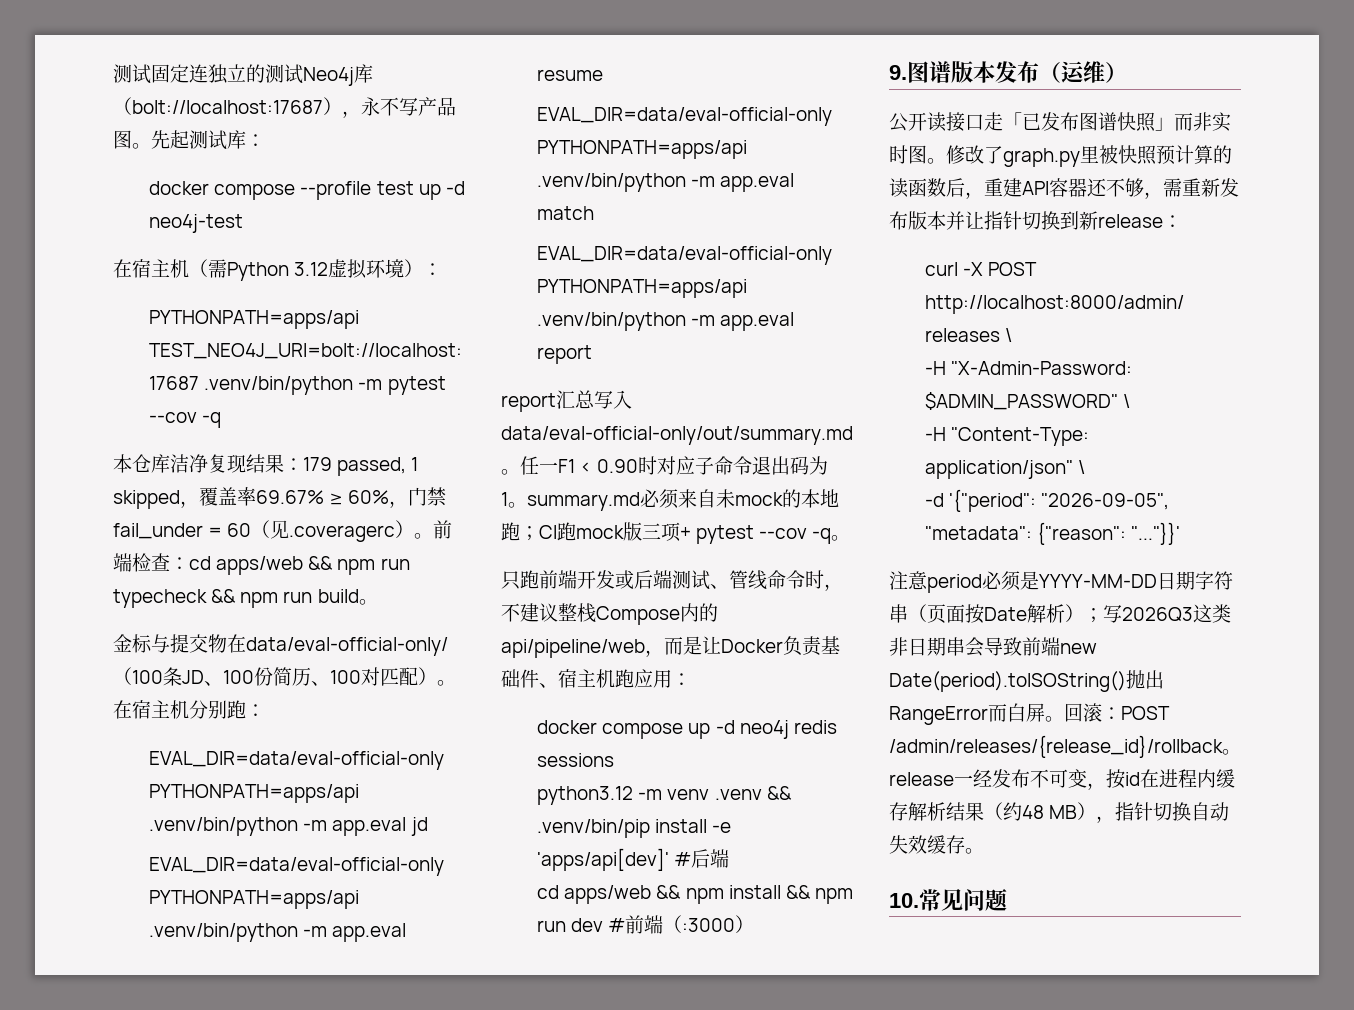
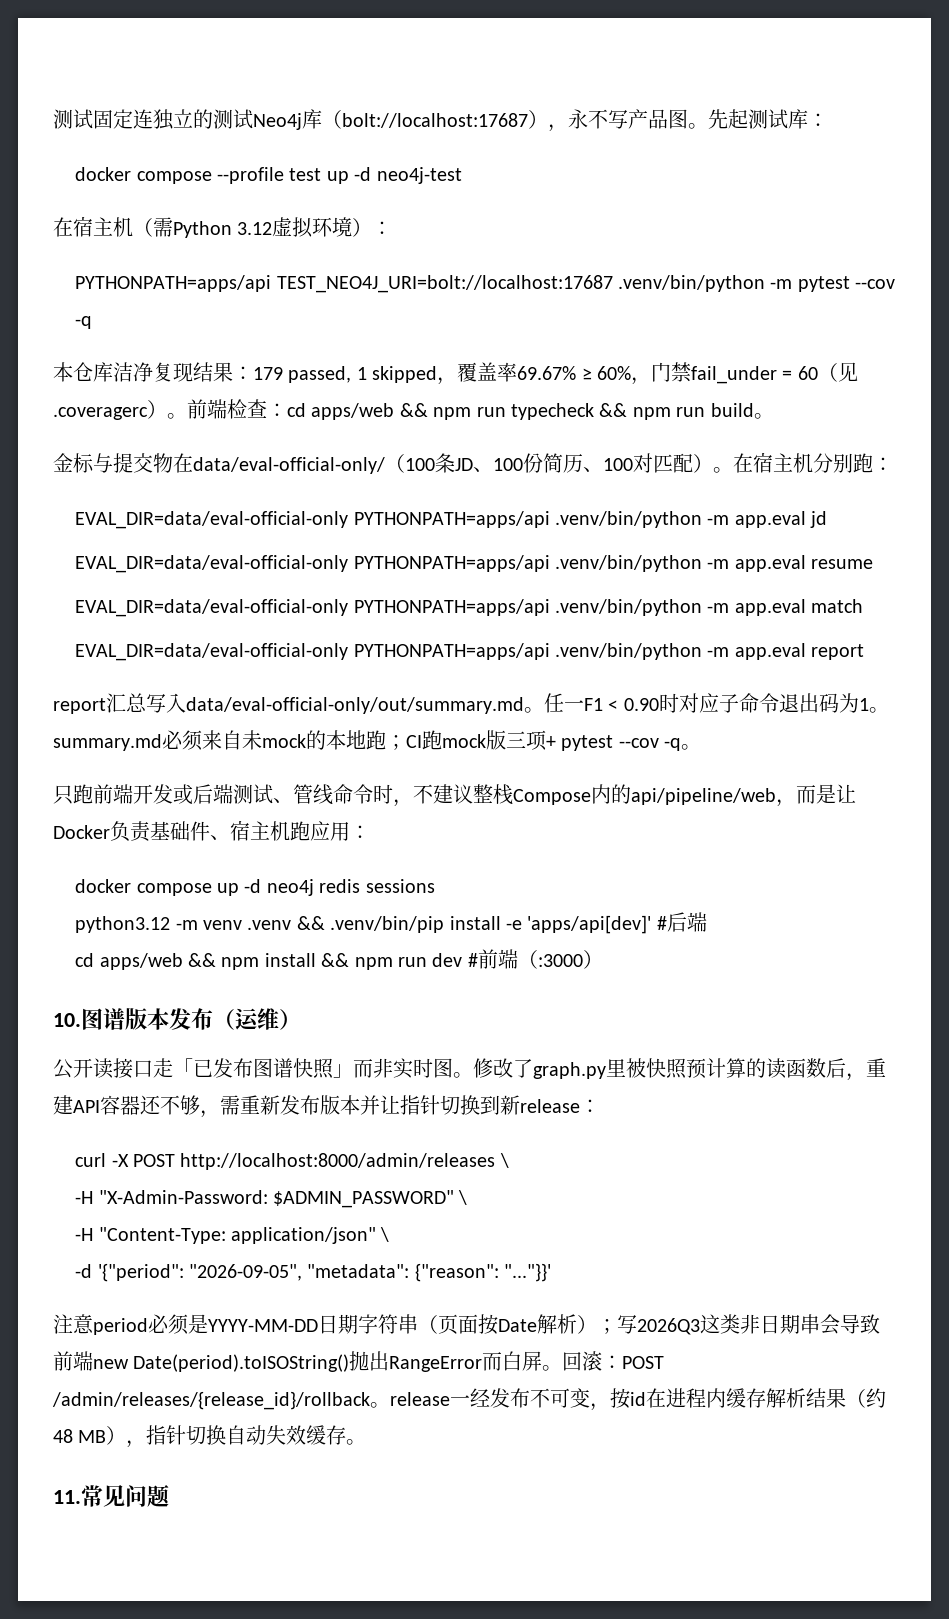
[889,65,907,80] 9. -> [53,1013,81,1027] 10.
[889,893,919,908] 10. -> [53,1490,81,1504] 11.

